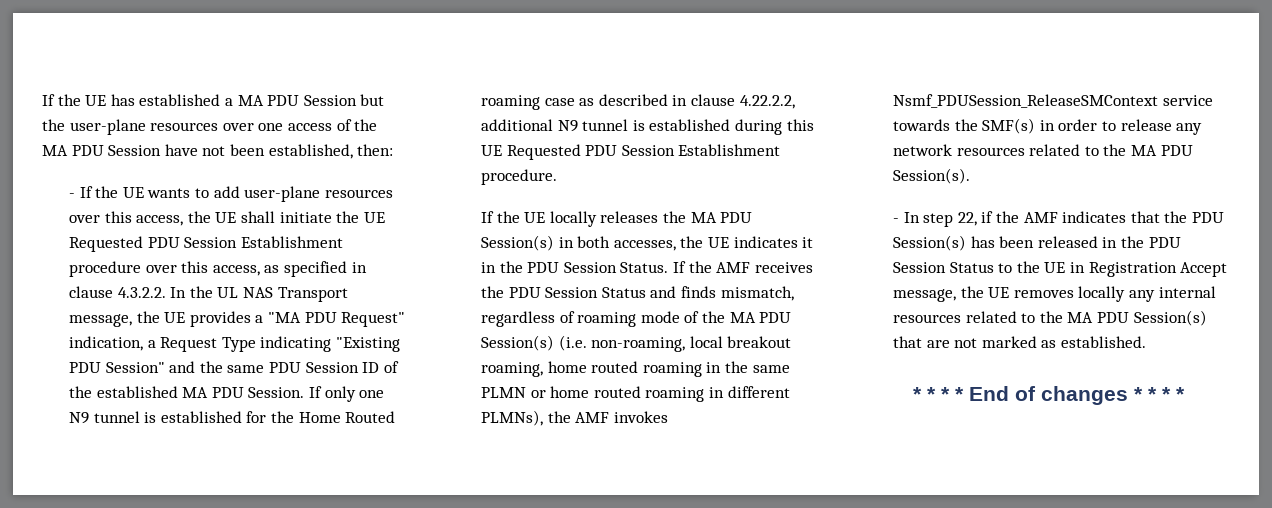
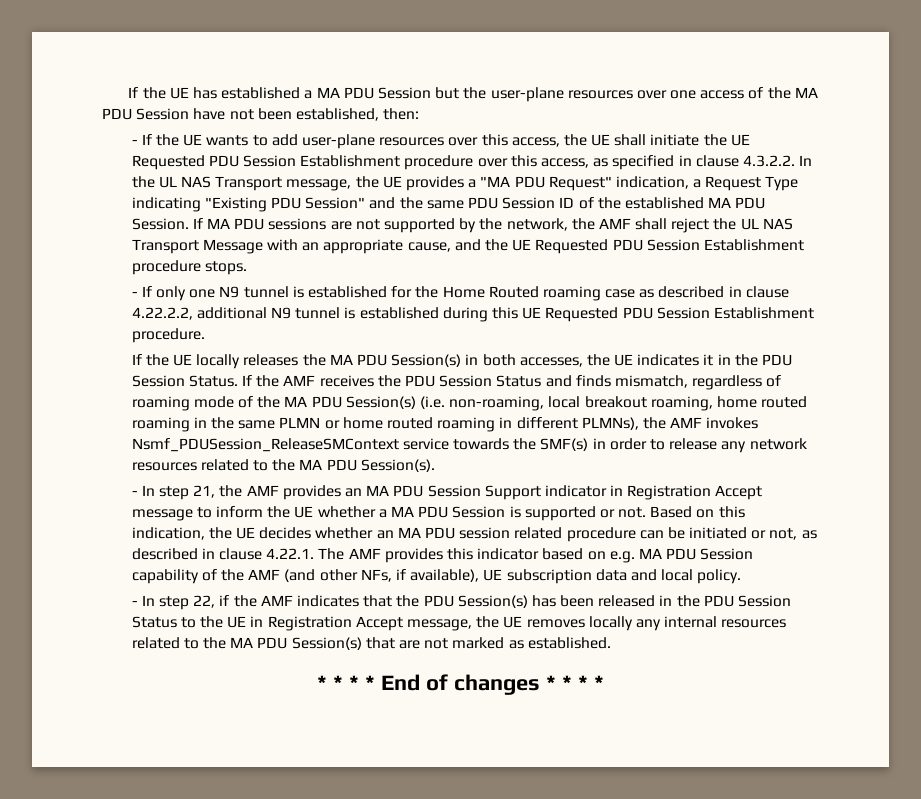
(323, 392) none -> [207,218,793,233] [131,239,804,254] [131,260,247,275] [131,286,152,297] MA PDU sessions are not supported by the network, the AMF shall reject the UL NAS Transport Message with an appropriate cause, and the UE Requested PDU Session Establishment procedure stops. // - If
(971, 176) none -> [131,485,763,500] [131,506,745,521] [131,527,817,542] [131,548,754,563] [131,569,742,584] // - In step 21, the AMF provides an MA PDU Session Support indicator in Registration Accept message to inform the UE whether a MA PDU Session is supported or not. Based on this indication, the UE decides whether an MA PDU session related procedure can be initiated or not, as described in clause 4.22.1. The AMF provides this indicator based on e.g. MA PDU Session capability of the AMF (and other NFs, if available), UE subscription data and local policy.

